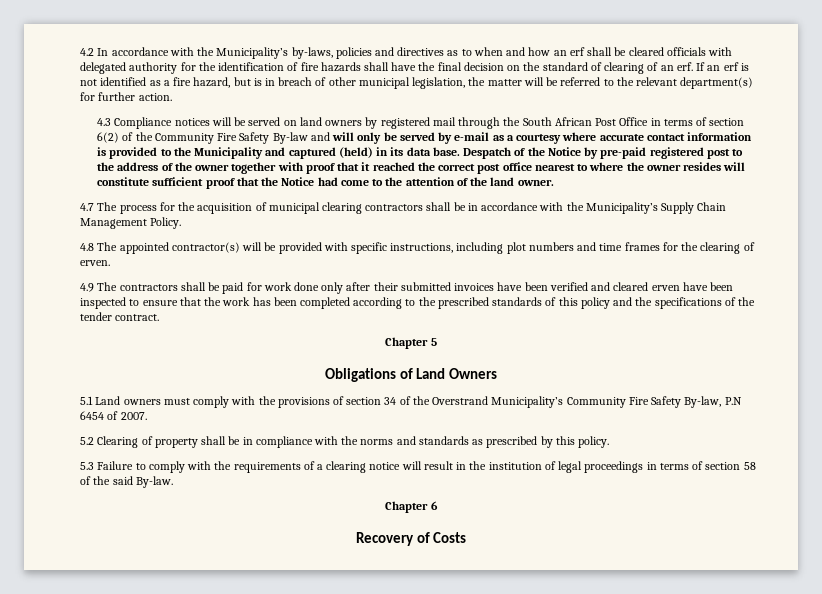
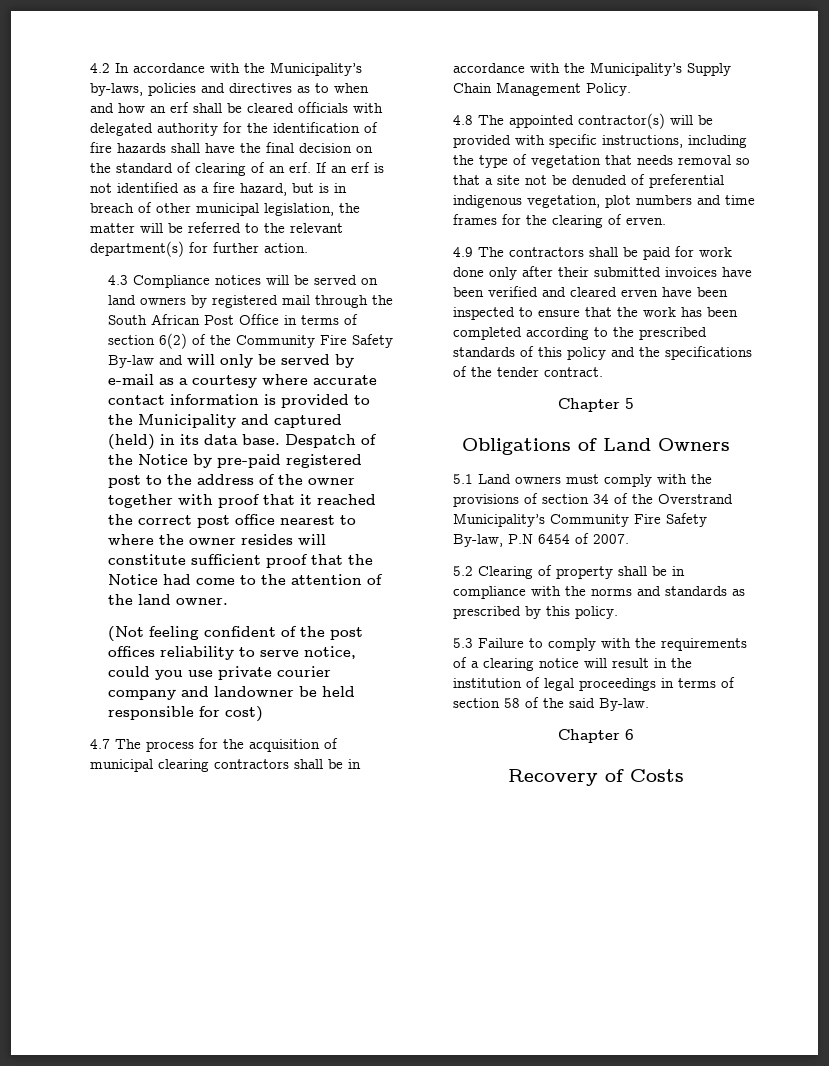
(554, 182) none -> [107,626,363,641] [107,646,356,660] [107,666,331,680] [107,686,355,700] [107,706,263,722] // (Not feeling confident of the post offices reliability to serve notice, could you use private courier company and landowner be held responsible for cost)
(504, 248) none -> [453,154,751,168] [453,174,725,188] [453,195,601,208] the type of vegetation that needs removal so that a site not be denuded of preferential indigenous vegetation,

